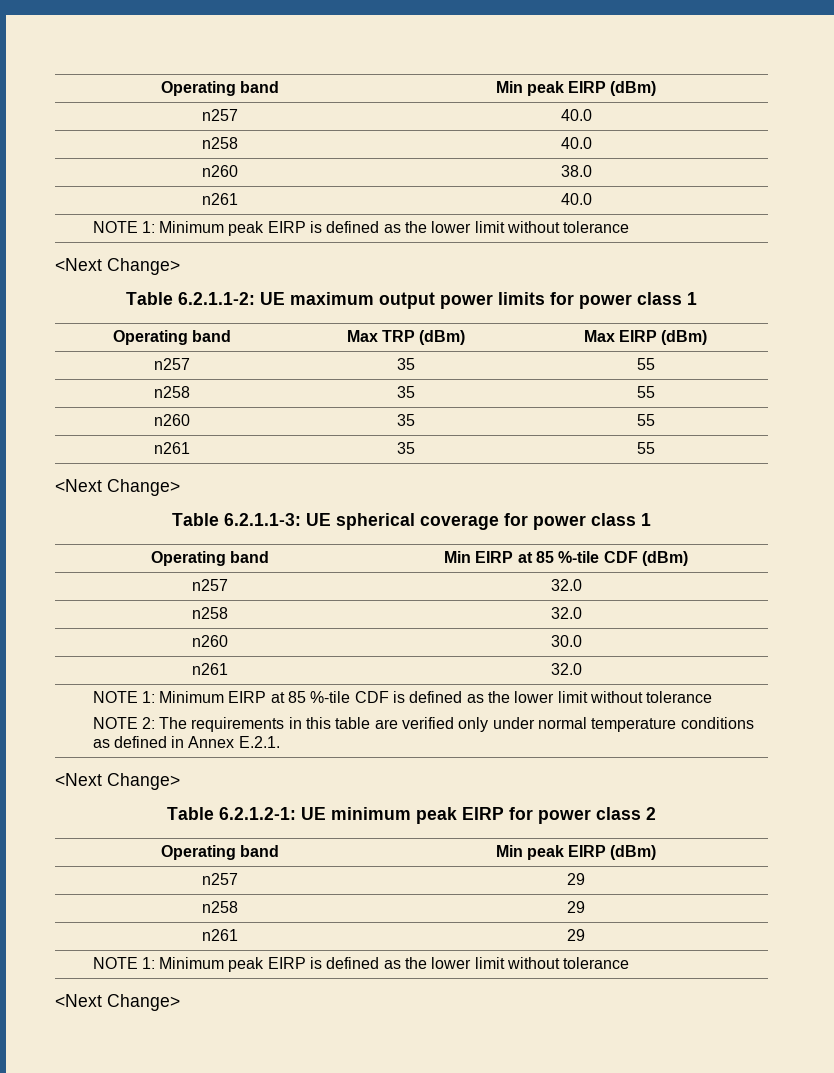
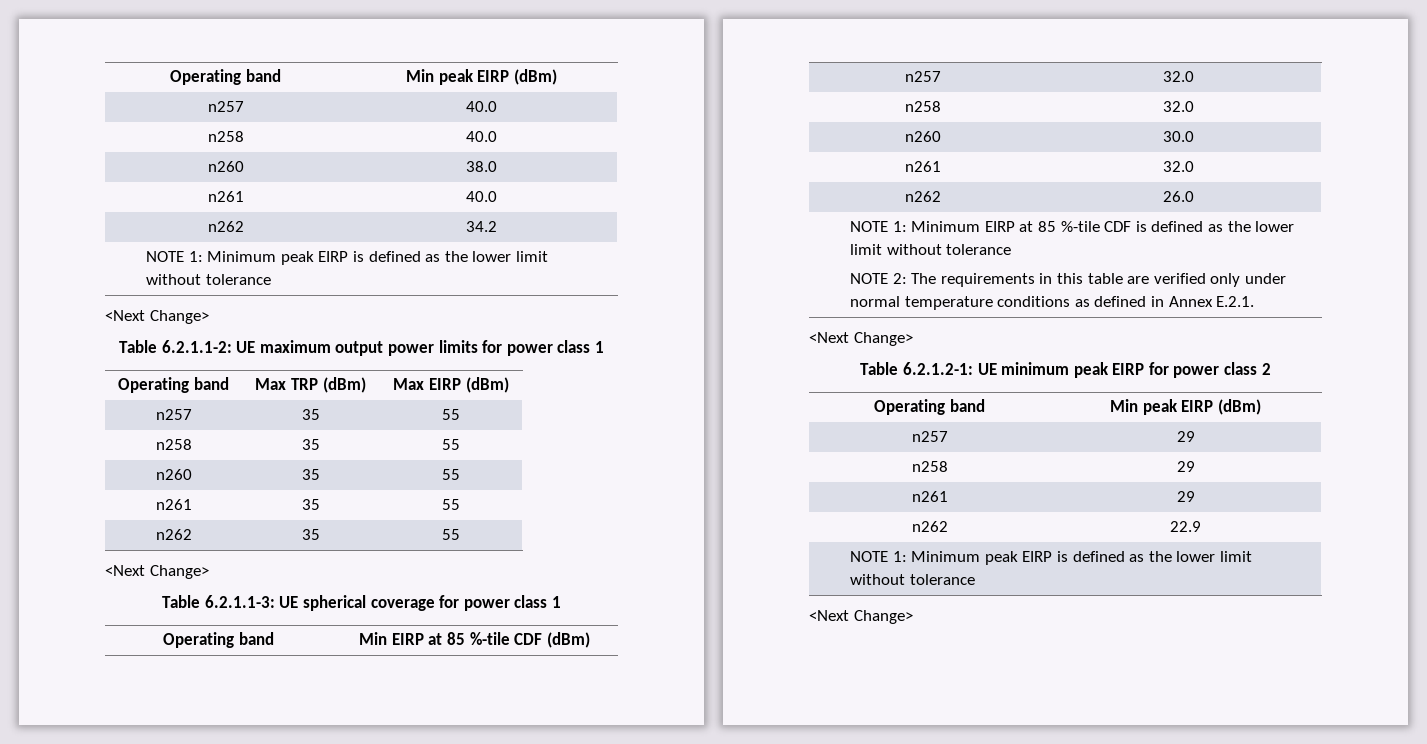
(592, 199) none -> [207,221,244,232] [466,221,497,232] // n262 | 34.2
(655, 448) none -> [155,529,192,540] [301,529,320,540] [442,529,460,540] // n262 | 35 | 55
(582, 669) none -> [904,191,941,202] [1163,191,1194,202] // n262 | 26.0
(585, 935) none -> [911,521,948,532] [1170,521,1201,532] // n262 | 22.9

